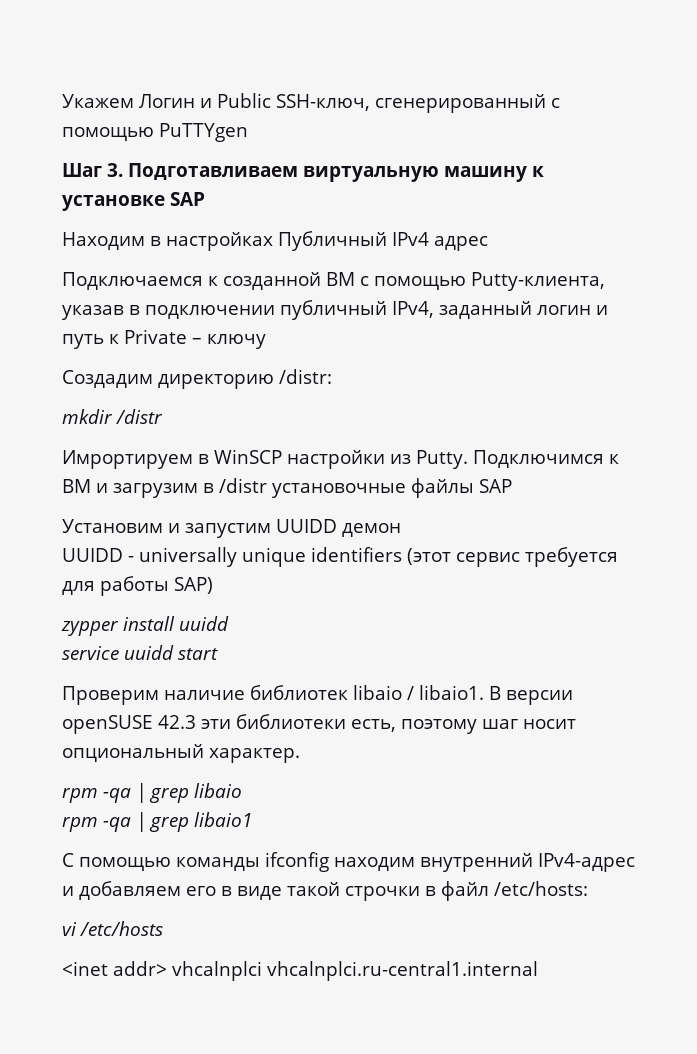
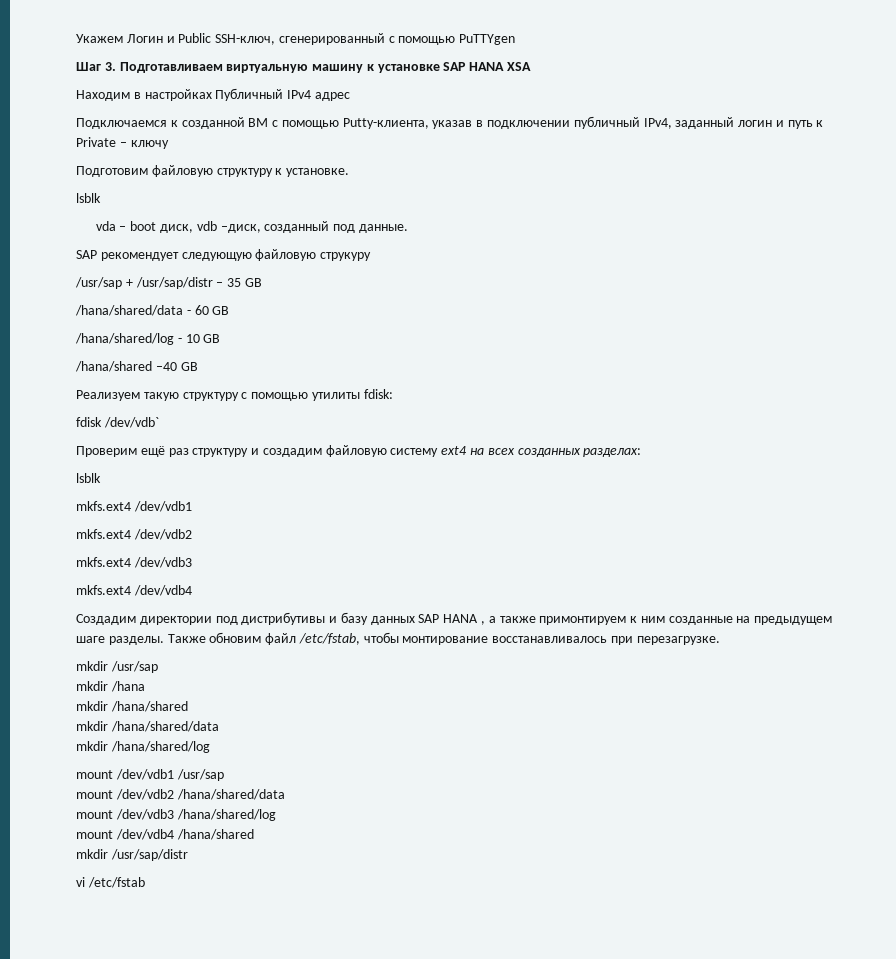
(205, 199) none -> [469,62,532,71] HANA XSA
[62,369,332,389] [62,409,163,424] [62,449,619,469] [62,478,512,498] [62,519,401,538] [62,547,618,567] [62,576,213,596] [61,616,229,636] [62,645,218,660] [62,685,573,705] [62,714,576,734] [62,744,300,763] [62,783,242,803] [62,812,252,832] [62,852,635,872] [62,881,588,901] [62,921,163,936] [62,961,538,981] Cоздадим директорию /distr: // mkdir /distr // Имрортируем в WinSCP настройки из Putty. Подключимся к ВМ и загрузим в /distr установочные файлы SAP // Установим и запустим UUIDD демон // UUIDD - universally unique identifiers (этот сервис требуется для работы SAP) // zypper install uuidd // service uuidd start // Проверим наличие библиотек libaio / libaio1. В версии openSUSE 42.3 эти библиотеки есть, поэтому шаг носит опциональный характер. // rpm -qa | grep libaio // rpm -qa | grep libaio1 // С помощью команды ifconfig находим внутренний IPv4-адрес и добавляем его в виде такой строчки в файл /etc/hosts: // vi /etc/hosts // <inet addr> vhcalnplci vhcalnplci.ru-central1.internal -> [76,165,350,177] [76,193,101,203] [95,221,408,233] [76,249,372,261] [75,277,262,289] [75,305,230,316] [75,333,221,345] [75,361,198,372] [76,389,393,401] [76,417,159,428] [76,445,642,457] [76,473,101,483] [76,501,192,512] [76,529,192,540] [76,557,192,568] [76,585,192,596] [76,612,833,625] [76,632,720,645] [76,661,158,673] [76,681,145,692] [76,701,188,712] [76,721,219,732] [76,741,210,753] [76,769,224,781] [76,789,285,800] [76,809,276,821] [76,829,254,840] [76,849,188,861] [76,877,145,888] Подготовим файловую структуру к установке. // lsblk // vda – boot диск, vdb –диск, созданный под данные. // SAP рекомендует следующую файловую струкуру // /usr/sap + /usr/sap/distr – 35 GB // /hana/shared/data - 60 GB // /hana/shared/log - 10 GB // /hana/shared –40 GB // Реализуем такую структуру с помощью утилиты fdisk: // fdisk /dev/vdb` // Проверим ещё раз структуру и создадим файловую систему ext4 на всех созданных разделах: // lsblk // mkfs.ext4 /dev/vdb1 // mkfs.ext4 /dev/vdb2 // mkfs.ext4 /dev/vdb3 // mkfs.ext4 /dev/vdb4 // Создадим директории под дистрибутивы и базу данных SAP HANA , а также примонтируем к ним созданные на предыдущем шаге разделы. Также обновим файл /etc/fstab, чтобы монтирование восстанавливалось при перезагрузке. // mkdir /usr/sap // mkdir /hana // mkdir /hana/shared // mkdir /hana/shared/data // mkdir /hana/shared/log // mount /dev/vdb1 /usr/sap // mount /dev/vdb2 /hana/shared/data // mount /dev/vdb3 /hana/shared/log // mount /dev/vdb4 /hana/shared // mkdir /usr/sap/distr // vi /etc/fstab

